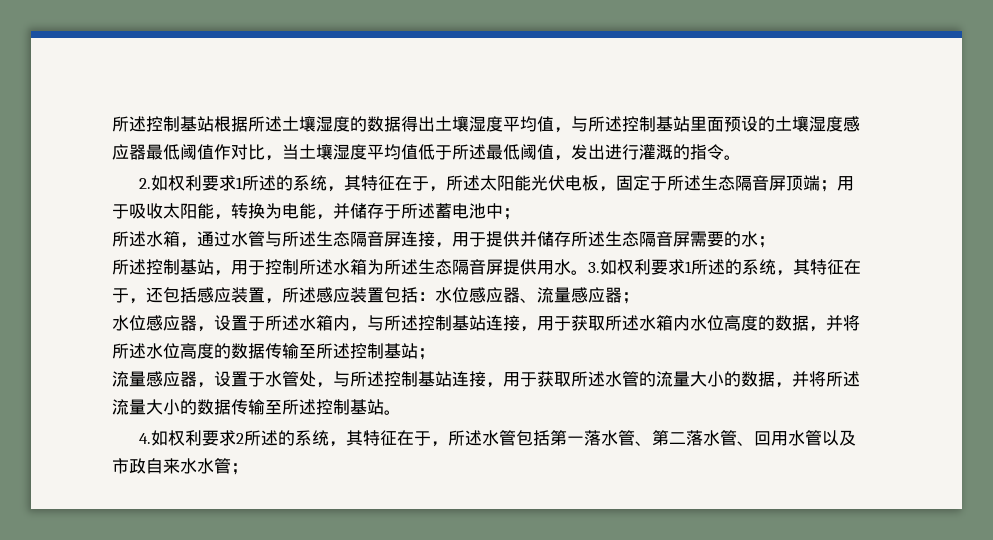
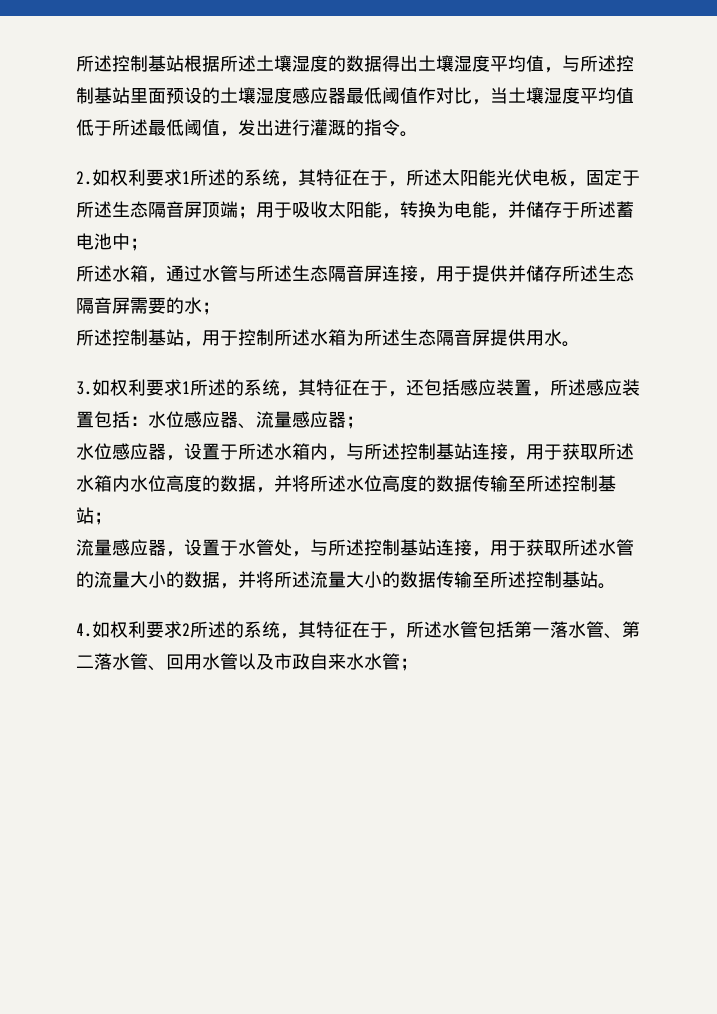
(588, 272) none -> (580, 344) //

